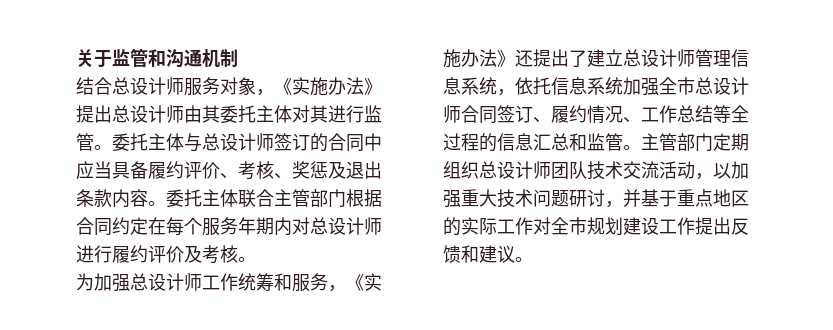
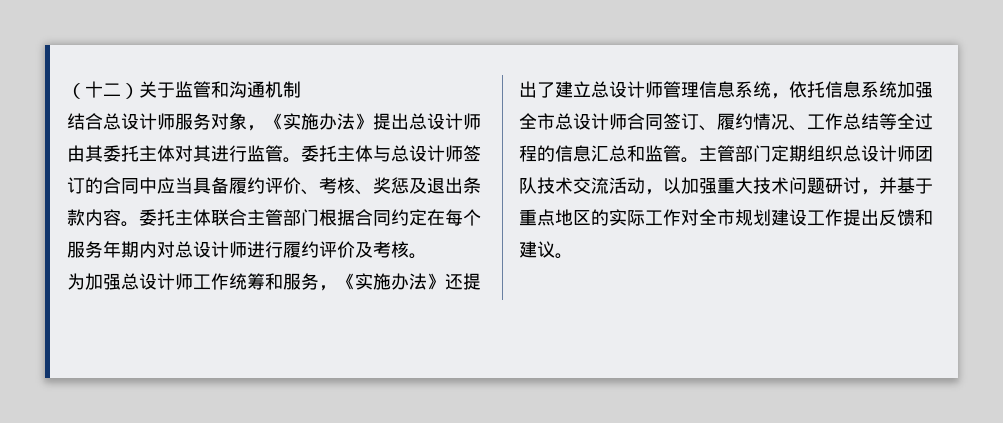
(76, 58) none -> [67,81,139,99] （十二）

